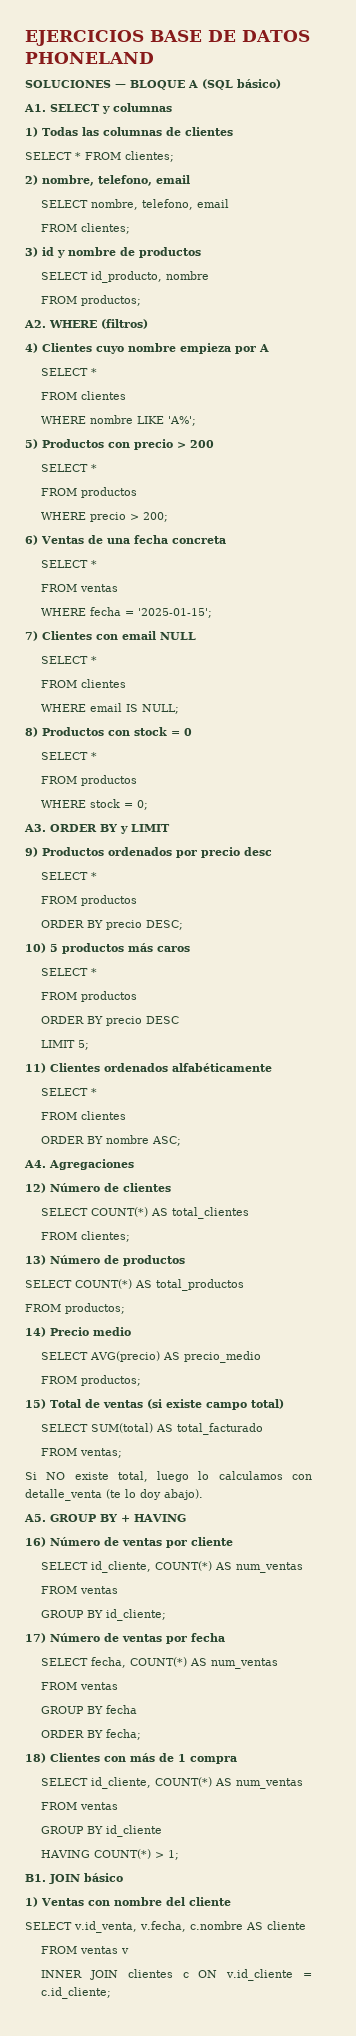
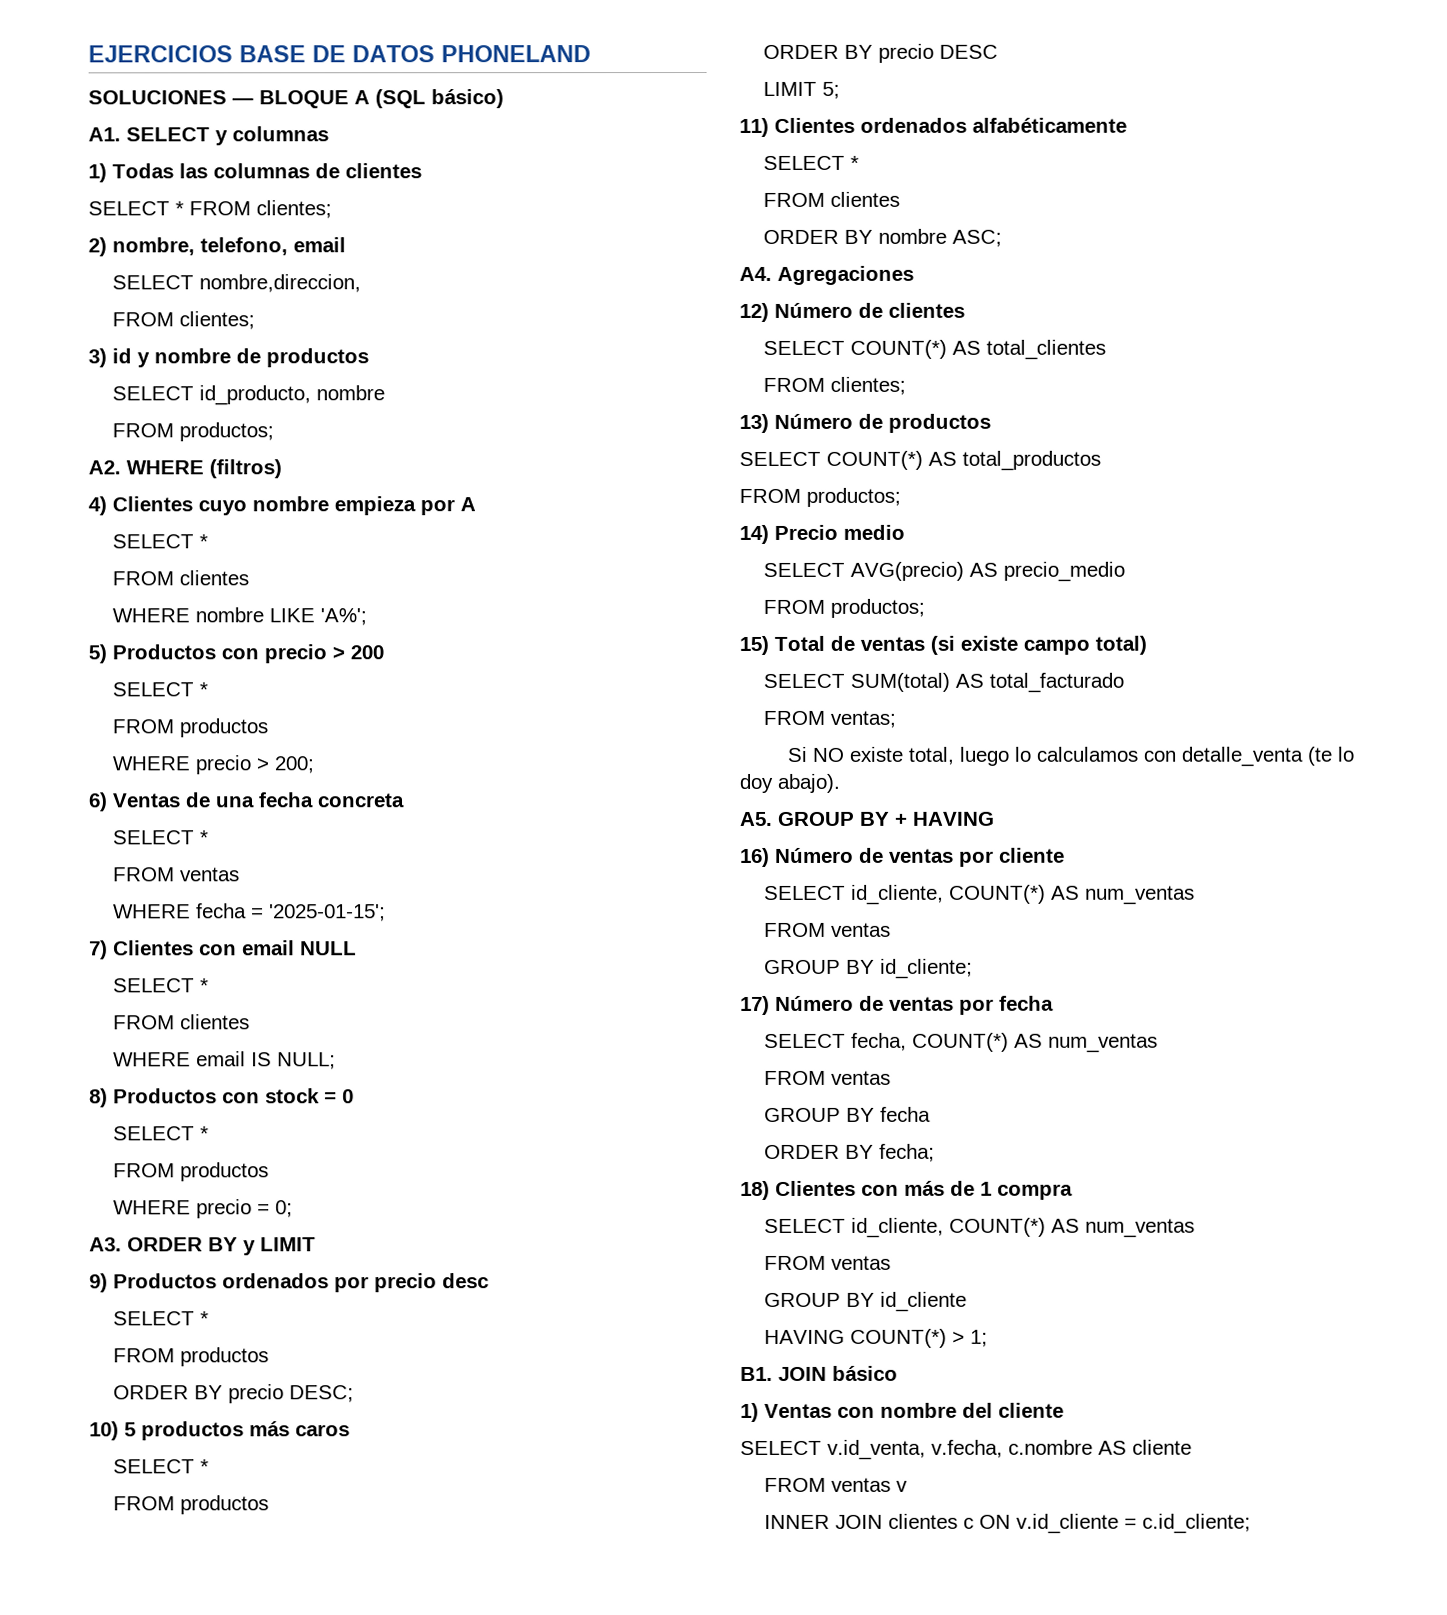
[91,199,230,210] nombre, telefono, email -> [199,274,362,293] nombre,direccion,
[90,799,121,808] stock -> [196,1199,253,1219] precio

